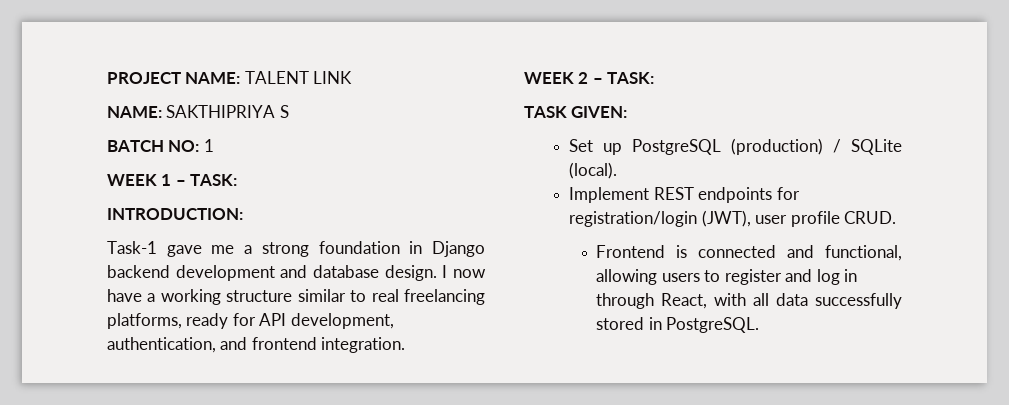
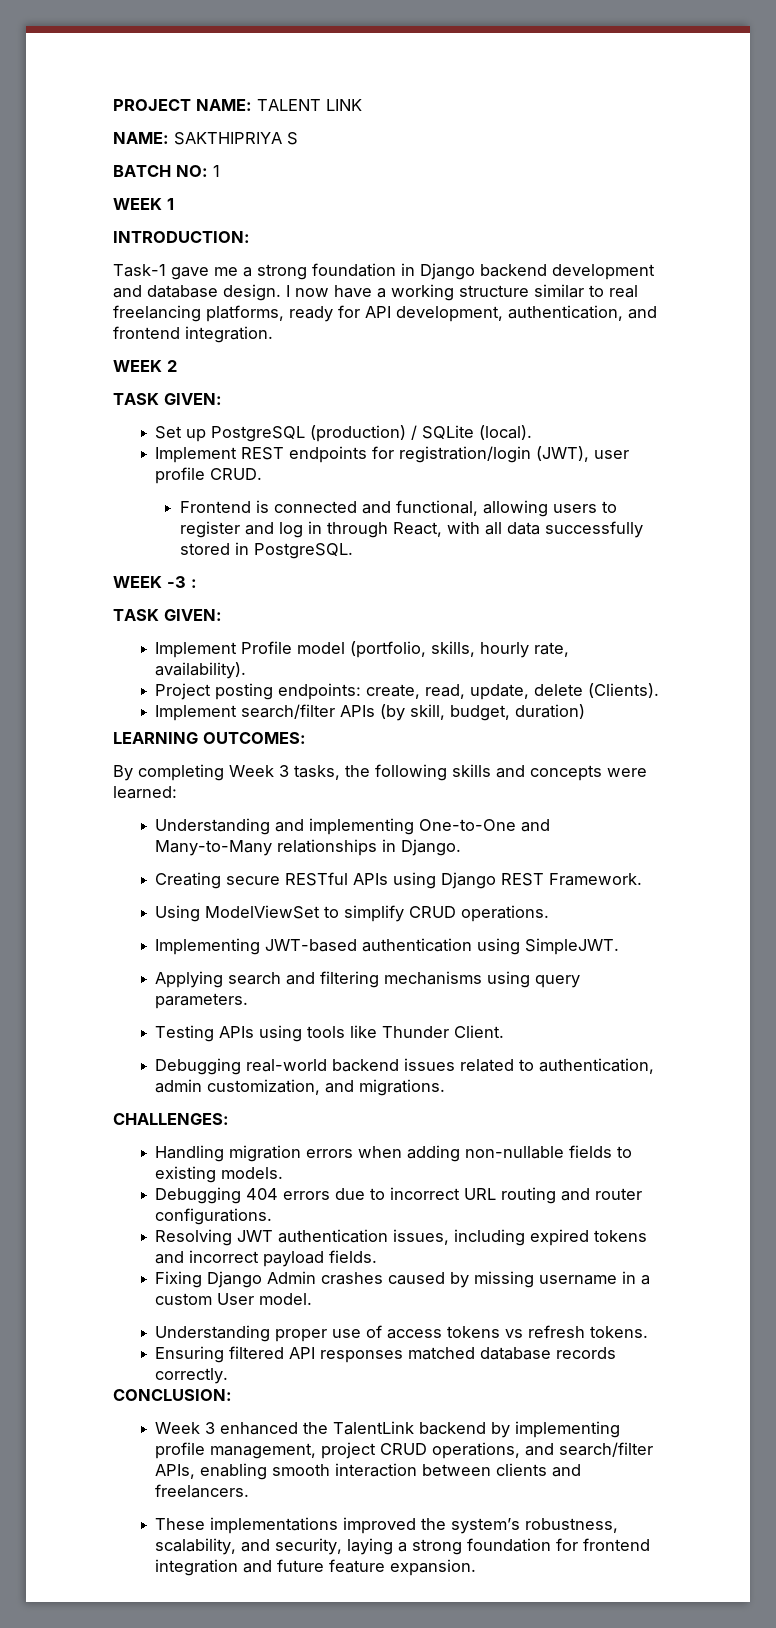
[175,174,238,186] – TASK: -> (174, 204) none
[592,72,655,84] – TASK: -> (177, 366) none
(760, 325) none -> [113,576,197,588] [113,609,222,621] [155,641,570,658] [155,662,247,679] [155,683,660,700] [155,704,586,721] [113,732,306,744] [113,764,647,781] [113,786,177,799] [155,818,551,835] [155,839,462,856] [155,872,643,889] [155,905,550,922] [155,938,620,955] [155,971,581,988] [155,993,249,1009] [155,1025,505,1042] [155,1058,655,1075] [155,1079,446,1096] [113,1113,229,1125] [155,1145,633,1162] [155,1166,284,1183] [155,1187,643,1204] [155,1208,273,1225] [155,1229,648,1246] [155,1250,378,1267] [155,1271,651,1288] [155,1293,313,1305] [155,1325,649,1342] [155,1346,617,1363] [155,1368,229,1384] [113,1389,232,1401] [155,1421,621,1438] [155,1442,654,1459] [155,1463,582,1480] [155,1484,250,1498] [155,1517,619,1534] [155,1538,651,1555] [155,1559,477,1576] // WEEK -3 : // TASK GIVEN: // Implement Profile model (portfolio, skills, hourly rate, availability). // Project posting endpoints: create, read, update, delete (Clients). // Implement search/filter APIs (by skill, budget, duration) // LEARNING OUTCOMES: // By completing Week 3 tasks, the following skills and concepts were learned: // Understanding and implementing One-to-One and Many-to-Many relationships in Django. // Creating secure RESTful APIs using Django REST Framework. // Using ModelViewSet to simplify CRUD operations. // Implementing JWT-based authentication using SimpleJWT. // Applying search and filtering mechanisms using query parameters. // Testing APIs using tools like Thunder Client. // Debugging real-world backend issues related to authentication, admin customization, and migrations. // CHALLENGES: // Handling migration errors when adding non-nullable fields to existing models. // Debugging 404 errors due to incorrect URL routing and router configurations. // Resolving JWT authentication issues, including expired tokens and incorrect payload fields. // Fixing Django Admin crashes caused by missing username in a custom User model. // Understanding proper use of access tokens vs refresh tokens. // Ensuring filtered API responses matched database records correctly. // CONCLUSION: // Week 3 enhanced the TalentLink backend by implementing profile management, project CRUD operations, and search/filter APIs, enabling smooth interaction between clients and freelancers. // These implementations improved the system’s robustness, scalability, and security, laying a strong foundation for frontend integration and future feature expansion.

